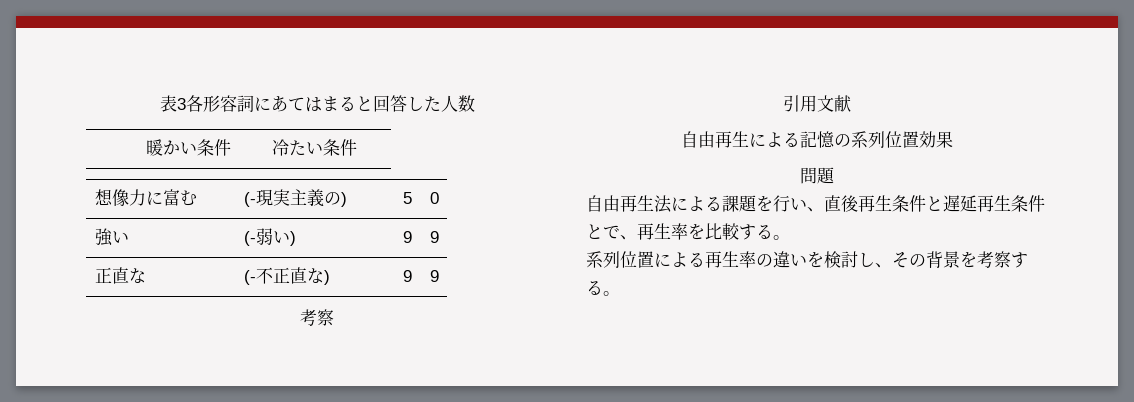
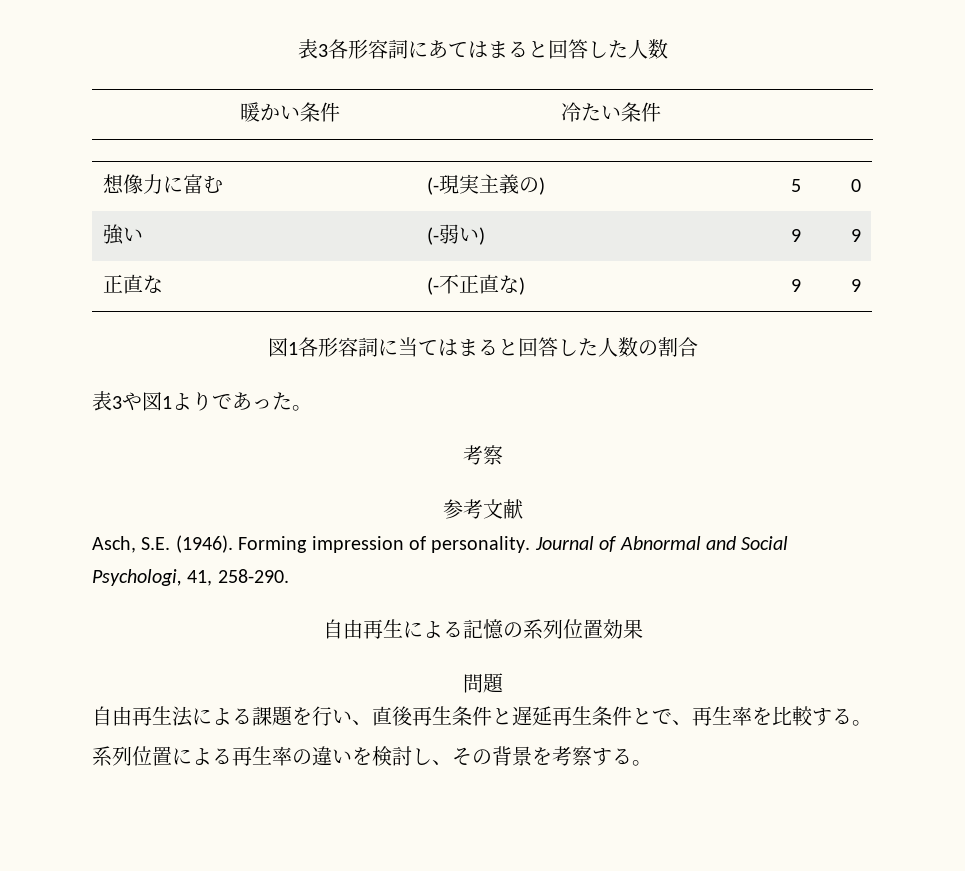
(439, 276) none -> [267,337,698,357] [92,391,312,411] // 図1各形容詞に当てはまると回答した人数の割合 // 表3や図1よりであった。
[783,95,817,112] 引用 -> [442,499,483,519] 参考
(851, 103) none -> [92,535,789,553] [92,569,289,586] // Asch, S.E. (1946). Forming impression of personality. Journal of Abnormal and Social Psychologi, 41, 258-290.

